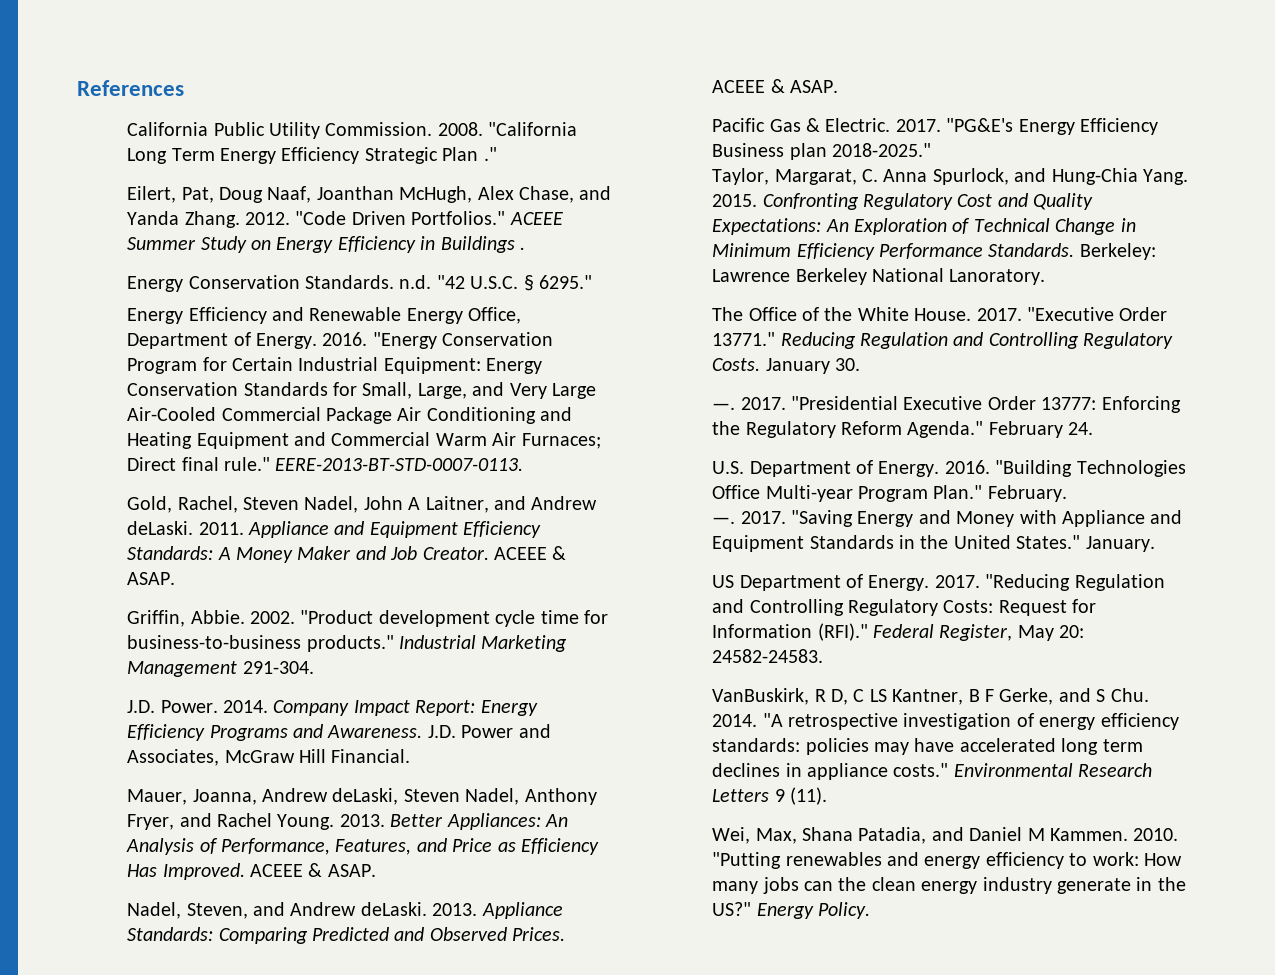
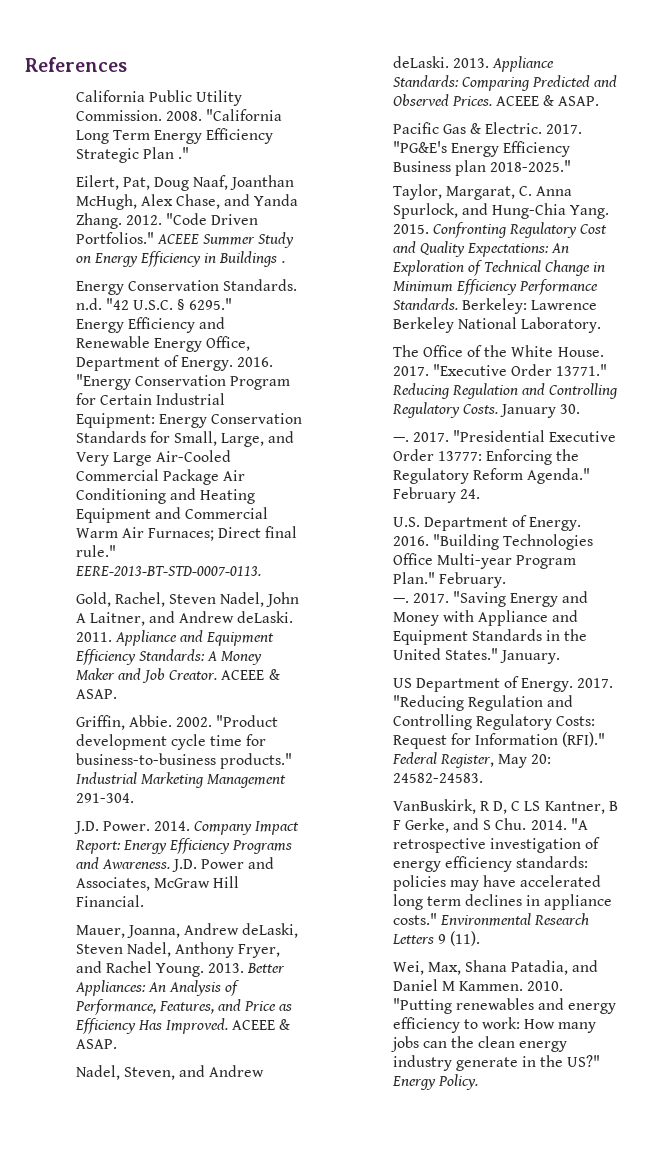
[949,269,1046,285] Lanoratory. -> [520,317,601,333] Laboratory.

